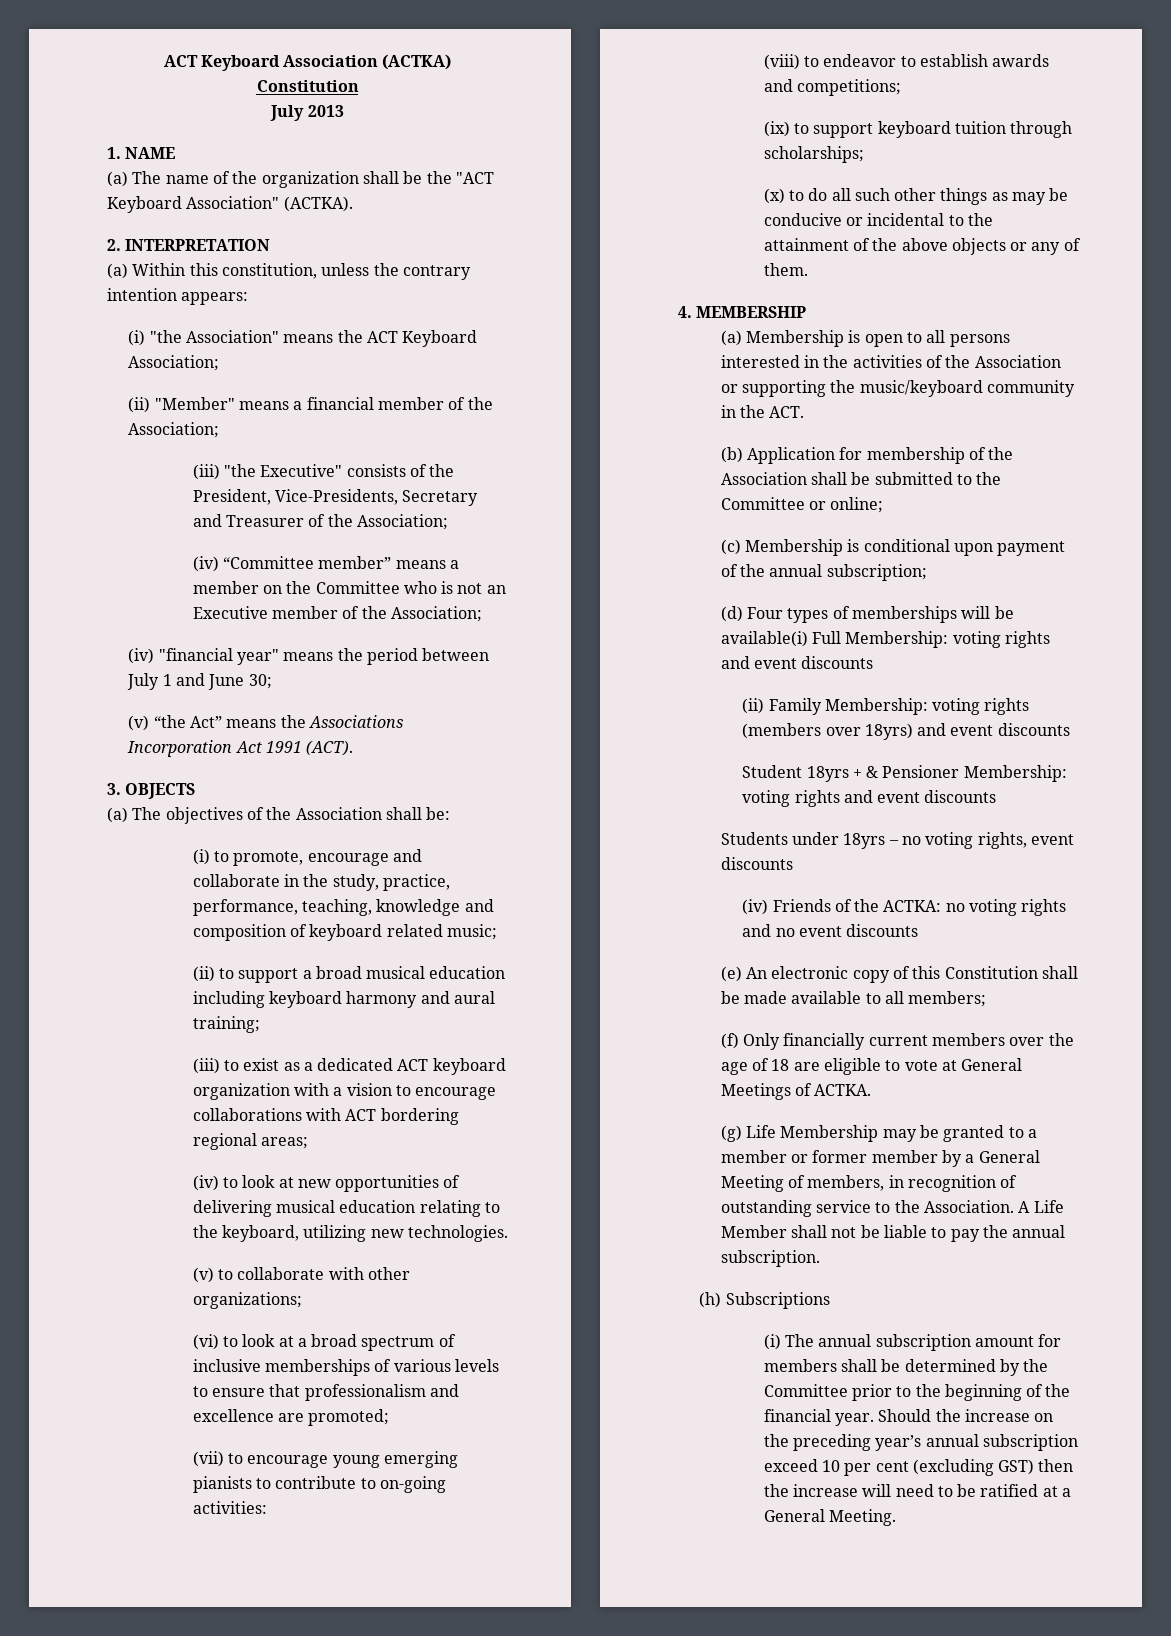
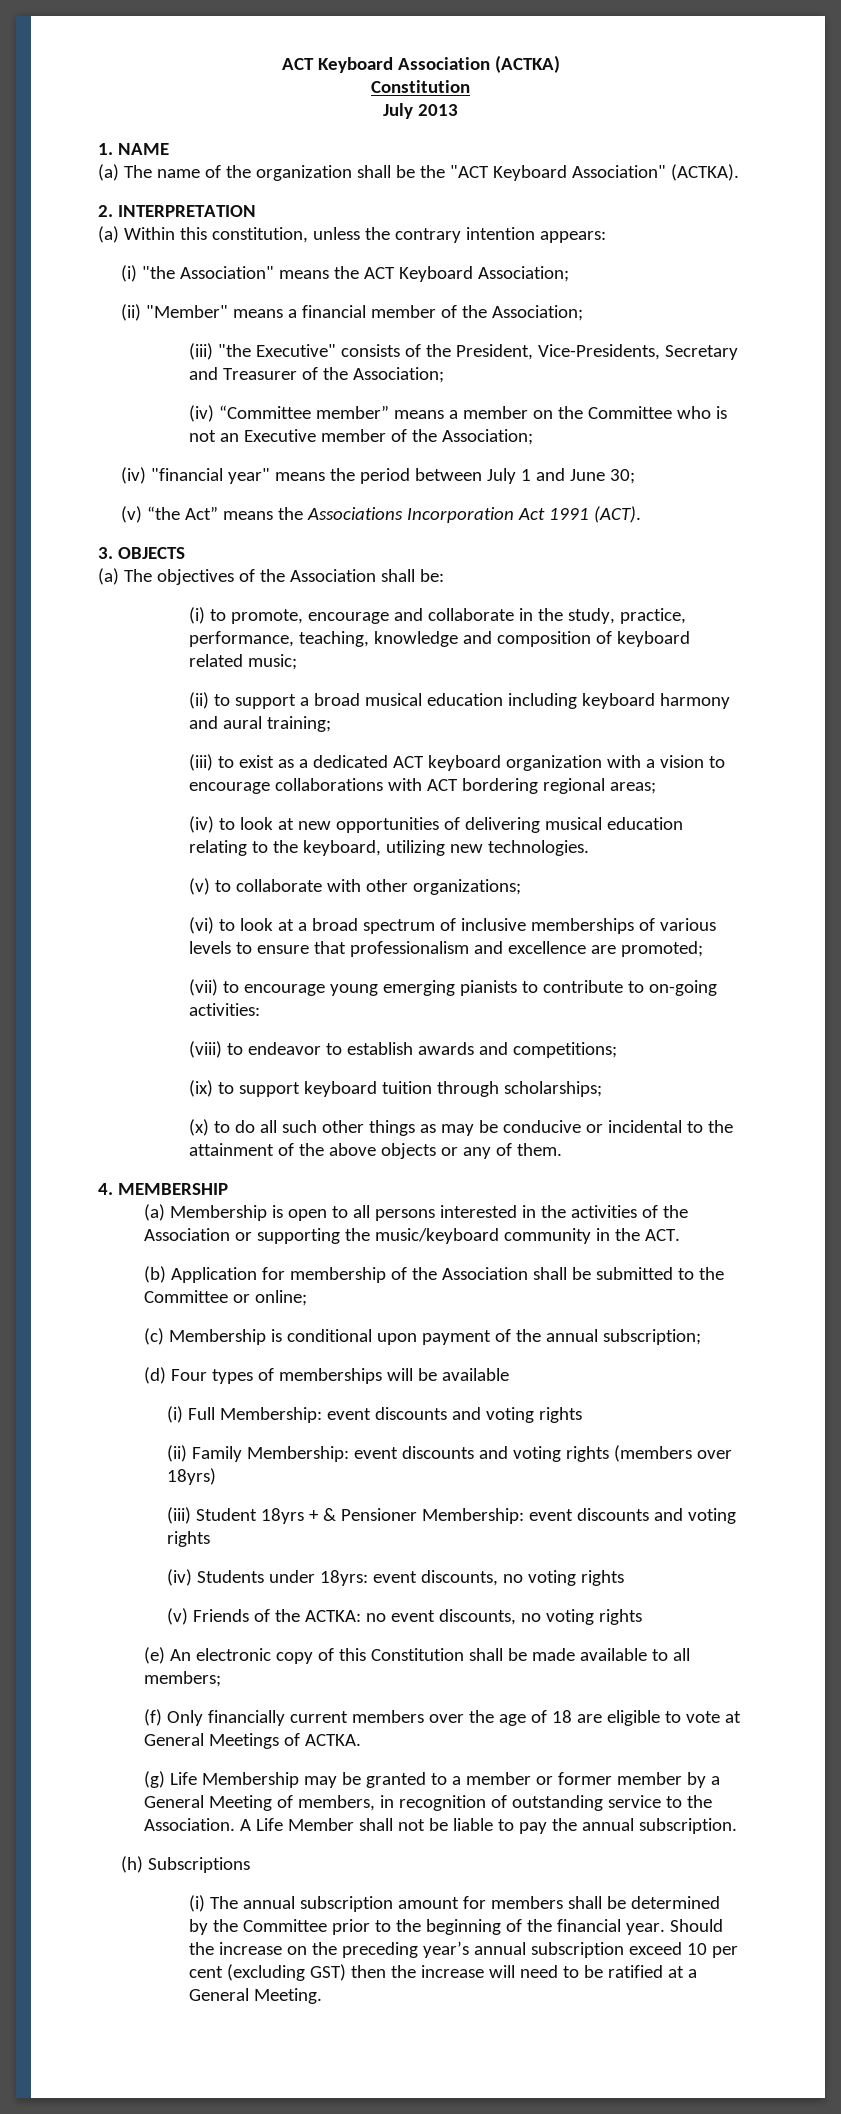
[720,631,1051,648] [720,656,874,669] available(i) Full Membership: voting rights and event discounts -> [441,1368,509,1381] [166,1406,582,1423] available // (i) Full Membership: event discounts and voting rights
(928, 706) none -> [353,1446,508,1459] event discounts and
[917,723,1070,736] and event discounts // -> [166,1507,191,1524] // (iii)
[742,790,997,807] [720,832,1075,849] [720,857,793,870] [742,899,769,915] voting rights and event discounts // Students under 18yrs – no voting rights, event discounts // (iv) -> [528,1508,736,1524] [166,1531,210,1547] [166,1569,624,1586] [166,1608,188,1625] event discounts and voting rights // (iv) Students under 18yrs: event discounts, no voting rights // (v)
[969,899,1067,916] [742,924,919,937] voting rights and no event discounts -> [390,1609,642,1625] event discounts, no voting rights

